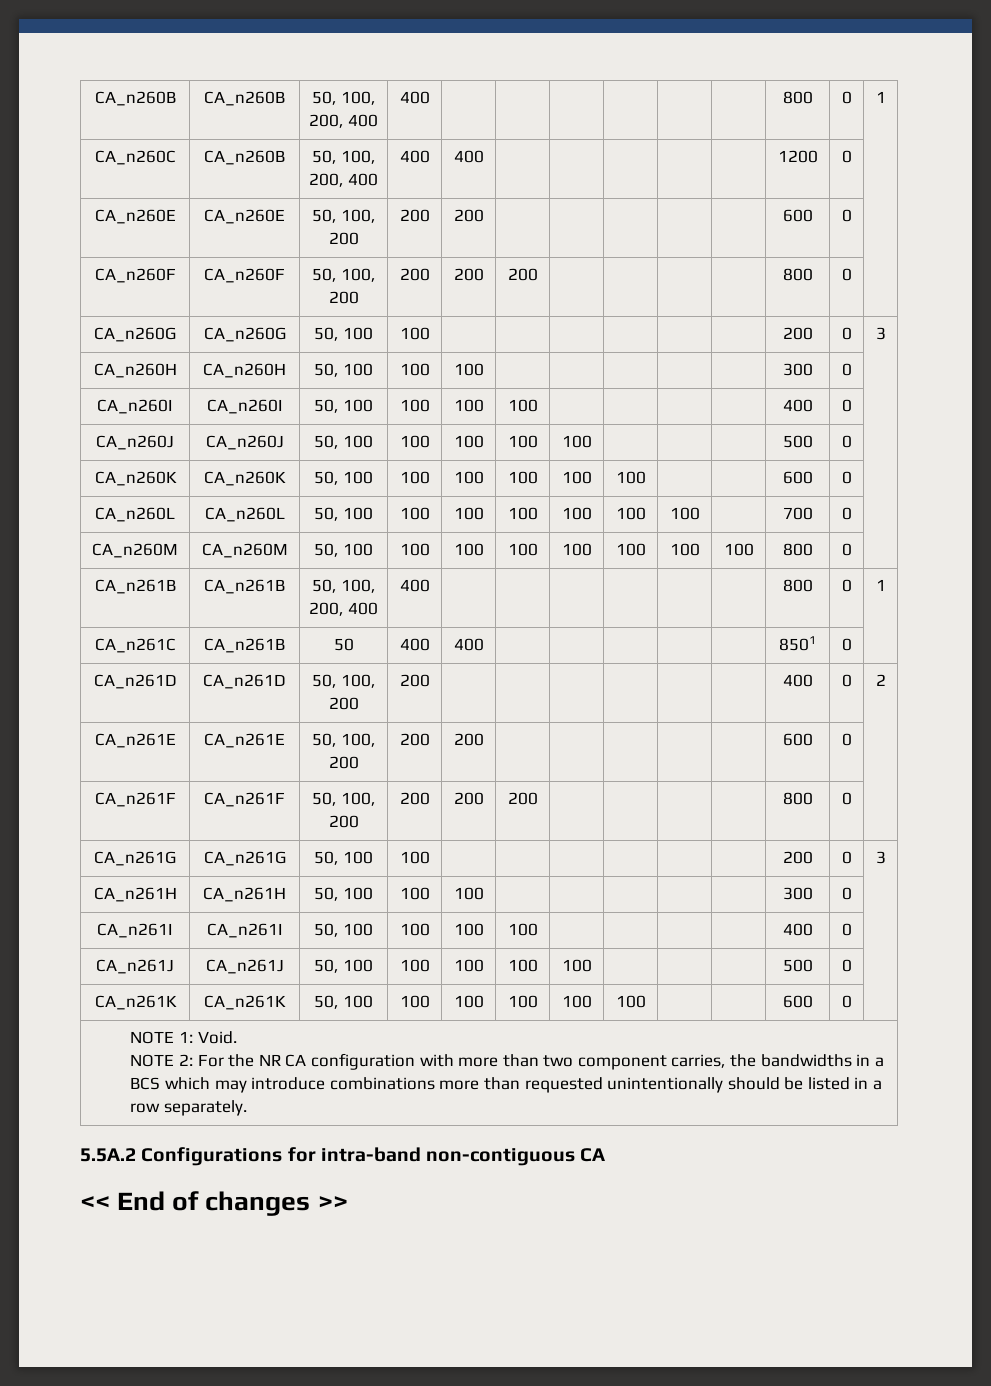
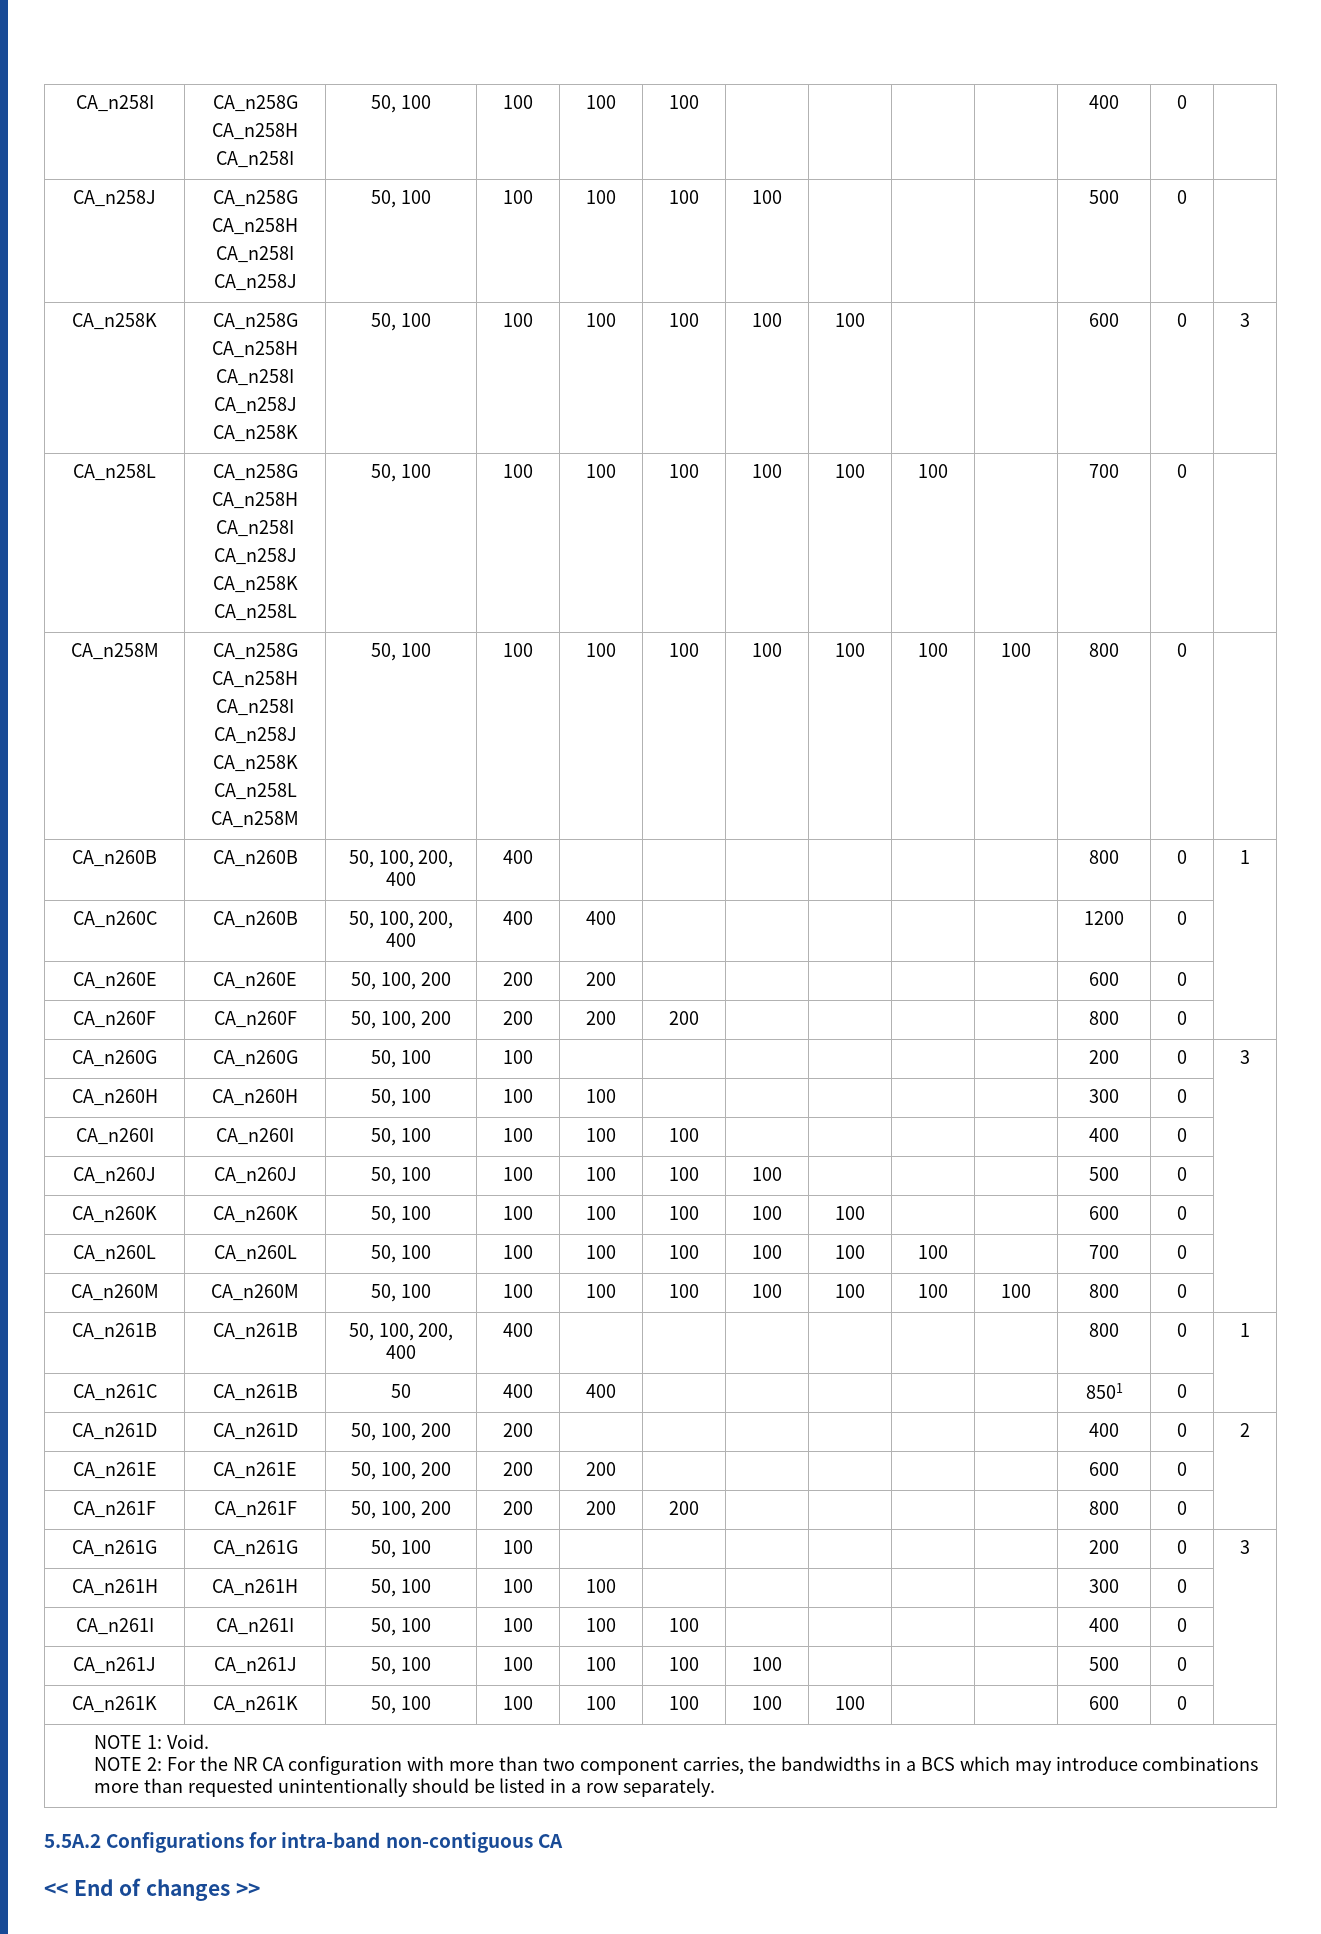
(94, 98) none -> [75,95,154,112] [212,95,298,112] [212,123,298,140] [216,151,294,168] [371,95,431,113] [503,95,533,109] [586,95,616,109] [669,95,699,109] [1089,95,1119,109] [1177,95,1187,109] [73,190,156,207] [212,190,298,207] [212,218,298,235] [216,246,294,263] [213,274,297,291] [371,190,431,208] [503,190,533,204] [586,190,616,204] [669,190,699,204] [752,190,782,204] [1089,190,1119,204] [1177,190,1187,204] [72,313,157,330] [212,313,298,330] [212,341,298,358] [216,369,294,386] [213,397,297,414] [212,425,298,442] [371,313,431,331] [503,313,533,327] [586,313,616,327] [669,313,699,327] [752,313,782,327] [835,313,865,327] [1089,313,1119,327] [1177,313,1187,327] [1240,313,1250,327] [73,464,156,481] [212,464,298,481] [212,492,298,509] [216,520,294,537] [213,548,297,565] [212,576,298,593] [213,604,297,621] [371,464,431,482] [503,464,533,478] [586,464,616,478] [669,464,699,478] [752,464,782,478] [835,464,865,478] [918,464,948,478] [1089,464,1119,478] [1177,464,1187,478] [70,643,159,660] [212,643,298,660] [212,671,298,688] [216,699,294,716] [213,727,297,744] [212,755,298,772] [213,783,297,800] [211,811,299,828] [371,643,431,661] [503,643,533,657] [586,643,616,657] [669,643,699,657] [752,643,782,657] [835,643,865,657] [918,643,948,657] [1001,643,1031,657] [1089,643,1119,657] [1177,643,1187,657] CA_n258I | CA_n258G // CA_n258H // CA_n258I | 50, 100 | 100 | 100 | 100 | | | | | 400 | 0 | // CA_n258J | CA_n258G // CA_n258H // CA_n258I // CA_n258J | 50, 100 | 100 | 100 | 100 | 100 | | | | 500 | 0 | // CA_n258K | CA_n258G // CA_n258H // CA_n258I // CA_n258J // CA_n258K | 50, 100 | 100 | 100 | 100 | 100 | 100 | | | 600 | 0 | 3 // CA_n258L | CA_n258G // CA_n258H // CA_n258I // CA_n258J // CA_n258K // CA_n258L | 50, 100 | 100 | 100 | 100 | 100 | 100 | 100 | | 700 | 0 | // CA_n258M | CA_n258G // CA_n258H // CA_n258I // CA_n258J // CA_n258K // CA_n258L // CA_n258M | 50, 100 | 100 | 100 | 100 | 100 | 100 | 100 | 100 | 800 | 0 | //

